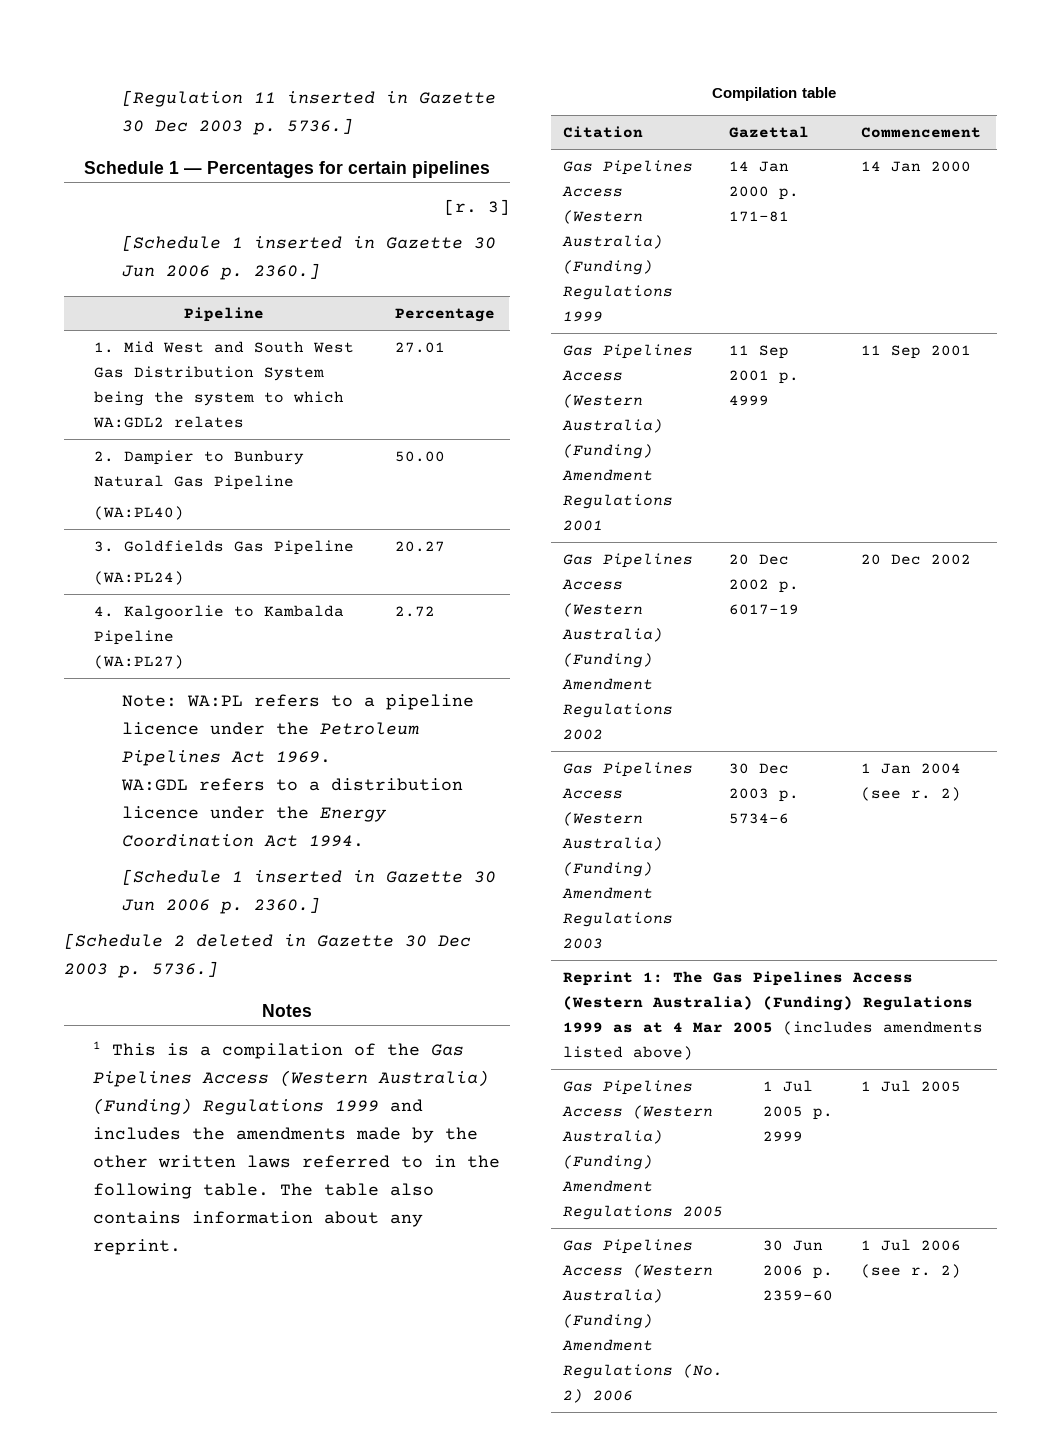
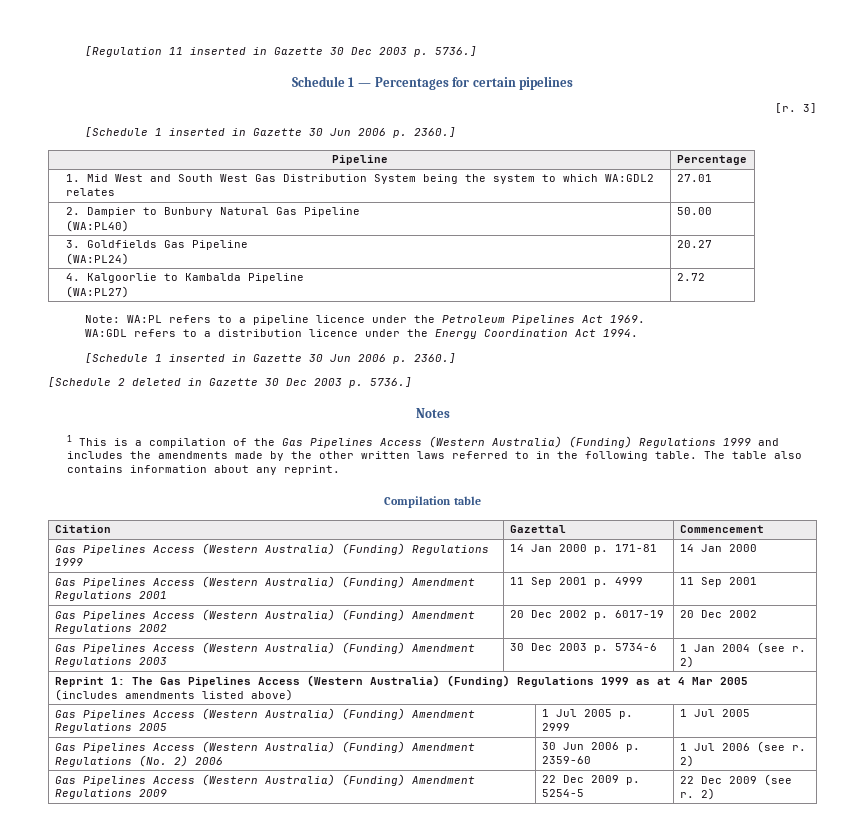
(962, 1271) none -> [54,774,475,786] [54,789,167,799] [541,775,640,785] [541,789,584,797] [679,774,792,786] [679,788,715,800] // Gas Pipelines Access (Western Australia) (Funding) Amendment Regulations 2009 | 22 Dec 2009 p. 5254-5 | 22 Dec 2009 (see r. 2)

